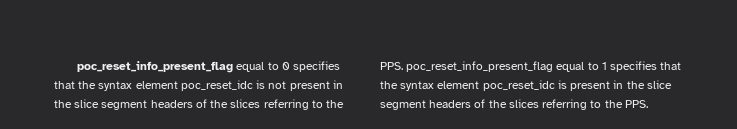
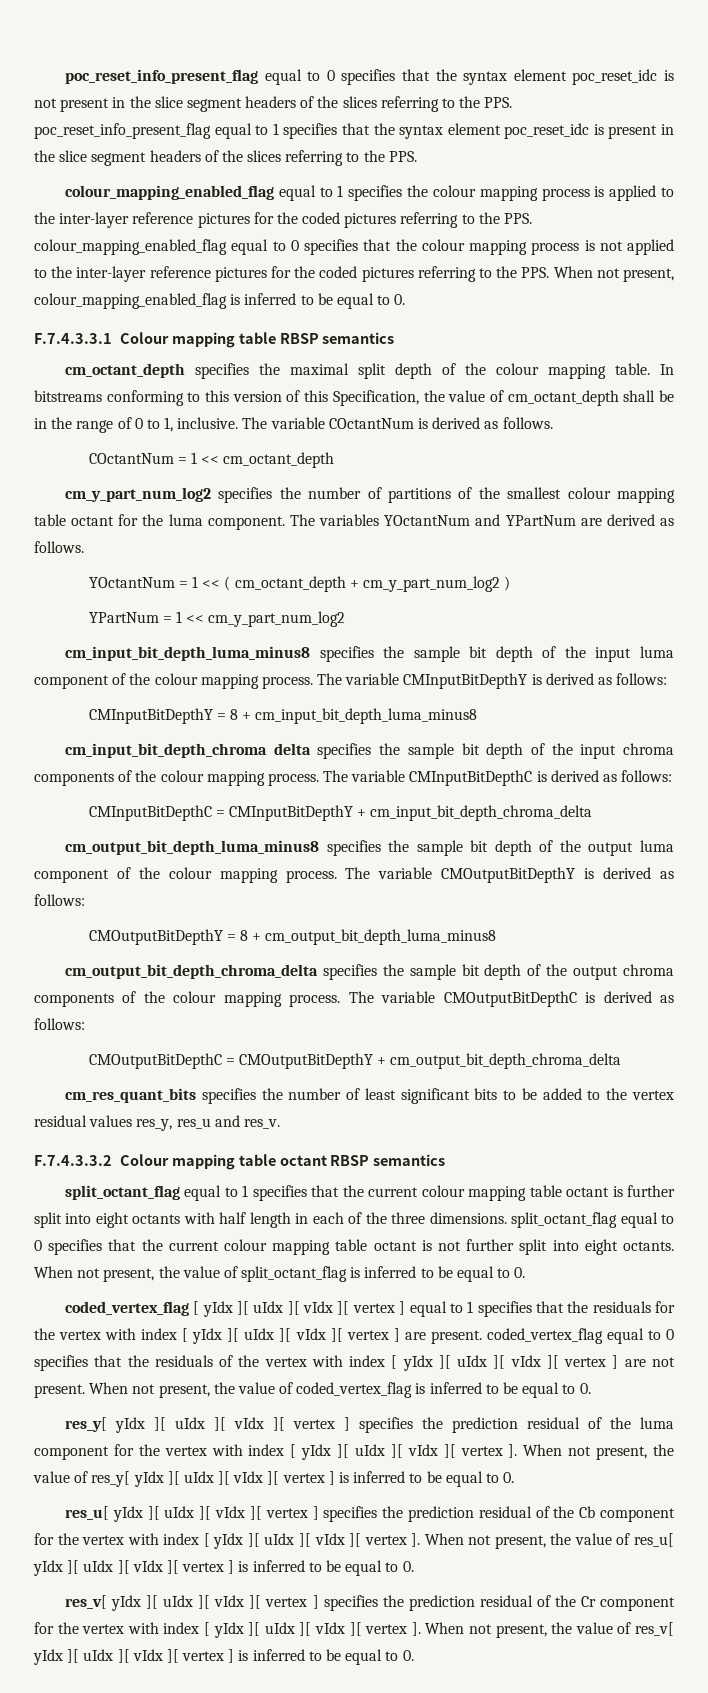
(648, 104) none -> [64,185,674,201] [34,212,533,228] [34,239,674,255] [34,266,674,282] [34,293,406,309] [34,332,395,348] [64,363,675,379] [34,390,674,406] [34,417,553,433] [88,452,335,468] [64,487,675,503] [34,514,674,530] [34,541,84,553] [88,576,511,592] [88,611,346,627] [64,646,675,662] [34,673,668,689] [88,708,478,724] [64,743,674,759] [34,770,673,786] [88,805,593,821] [64,840,675,856] [34,867,674,883] [34,894,85,906] [88,929,497,945] [64,964,675,980] [34,991,675,1007] [34,1018,85,1030] [88,1053,622,1069] [64,1088,674,1104] [34,1115,280,1131] [34,1154,446,1170] [64,1185,676,1201] [34,1212,674,1228] [34,1239,674,1255] [34,1266,526,1282] [64,1301,676,1317] [34,1328,674,1344] [34,1355,675,1371] [34,1382,591,1398] [64,1417,675,1433] [34,1444,675,1460] [33,1471,515,1487] [64,1506,675,1522] [34,1533,674,1549] [33,1560,414,1576] [64,1595,675,1611] [34,1622,675,1638] [33,1649,414,1665] // colour_mapping_enabled_flag equal to 1 specifies the colour mapping process is applied to the inter-layer reference pictures for the coded pictures referring to the PPS. colour_mapping_enabled_flag equal to 0 specifies that the colour mapping process is not applied to the inter-layer reference pictures for the coded pictures referring to the PPS. When not present, colour_mapping_enabled_flag is inferred to be equal to 0. // F.7.4.3.3.1 Colour mapping table RBSP semantics // cm_octant_depth specifies the maximal split depth of the colour mapping table. In bitstreams conforming to this version of this Specification, the value of cm_octant_depth shall be in the range of 0 to 1, inclusive. The variable COctantNum is derived as follows. // COctantNum = 1 << cm_octant_depth // cm_y_part_num_log2 specifies the number of partitions of the smallest colour mapping table octant for the luma component. The variables YOctantNum and YPartNum are derived as follows. // YOctantNum = 1 << ( cm_octant_depth + cm_y_part_num_log2 ) // YPartNum = 1 << cm_y_part_num_log2 // cm_input_bit_depth_luma_minus8 specifies the sample bit depth of the input luma component of the colour mapping process. The variable CMInputBitDepthY is derived as follows: // CMInputBitDepthY = 8 + cm_input_bit_depth_luma_minus8 // cm_input_bit_depth_chroma delta specifies the sample bit depth of the input chroma components of the colour mapping process. The variable CMInputBitDepthC is derived as follows: // CMInputBitDepthC = CMInputBitDepthY + cm_input_bit_depth_chroma_delta // cm_output_bit_depth_luma_minus8 specifies the sample bit depth of the output luma component of the colour mapping process. The variable CMOutputBitDepthY is derived as follows: // CMOutputBitDepthY = 8 + cm_output_bit_depth_luma_minus8 // cm_output_bit_depth_chroma_delta specifies the sample bit depth of the output chroma components of the colour mapping process. The variable CMOutputBitDepthC is derived as follows: // CMOutputBitDepthC = CMOutputBitDepthY + cm_output_bit_depth_chroma_delta // cm_res_quant_bits specifies the number of least significant bits to be added to the vertex residual values res_y, res_u and res_v. // F.7.4.3.3.2 Colour mapping table octant RBSP semantics // split_octant_flag equal to 1 specifies that the current colour mapping table octant is further split into eight octants with half length in each of the three dimensions. split_octant_flag equal to 0 specifies that the current colour mapping table octant is not further split into eight octants. When not present, the value of split_octant_flag is inferred to be equal to 0. // coded_vertex_flag [ yIdx ][ uIdx ][ vIdx ][ vertex ] equal to 1 specifies that the residuals for the vertex with index [ yIdx ][ uIdx ][ vIdx ][ vertex ] are present. coded_vertex_flag equal to 0 specifies that the residuals of the vertex with index [ yIdx ][ uIdx ][ vIdx ][ vertex ] are not present. When not present, the value of coded_vertex_flag is inferred to be equal to 0. // res_y[ yIdx ][ uIdx ][ vIdx ][ vertex ] specifies the prediction residual of the luma component for the vertex with index [ yIdx ][ uIdx ][ vIdx ][ vertex ]. When not present, the value of res_y[ yIdx ][ uIdx ][ vIdx ][ vertex ] is inferred to be equal to 0. // res_u[ yIdx ][ uIdx ][ vIdx ][ vertex ] specifies the prediction residual of the Cb component for the vertex with index [ yIdx ][ uIdx ][ vIdx ][ vertex ]. When not present, the value of res_u[ yIdx ][ uIdx ][ vIdx ][ vertex ] is inferred to be equal to 0. // res_v[ yIdx ][ uIdx ][ vIdx ][ vertex ] specifies the prediction residual of the Cr component for the vertex with index [ yIdx ][ uIdx ][ vIdx ][ vertex ]. When not present, the value of res_v[ yIdx ][ uIdx ][ vIdx ][ vertex ] is inferred to be equal to 0.

